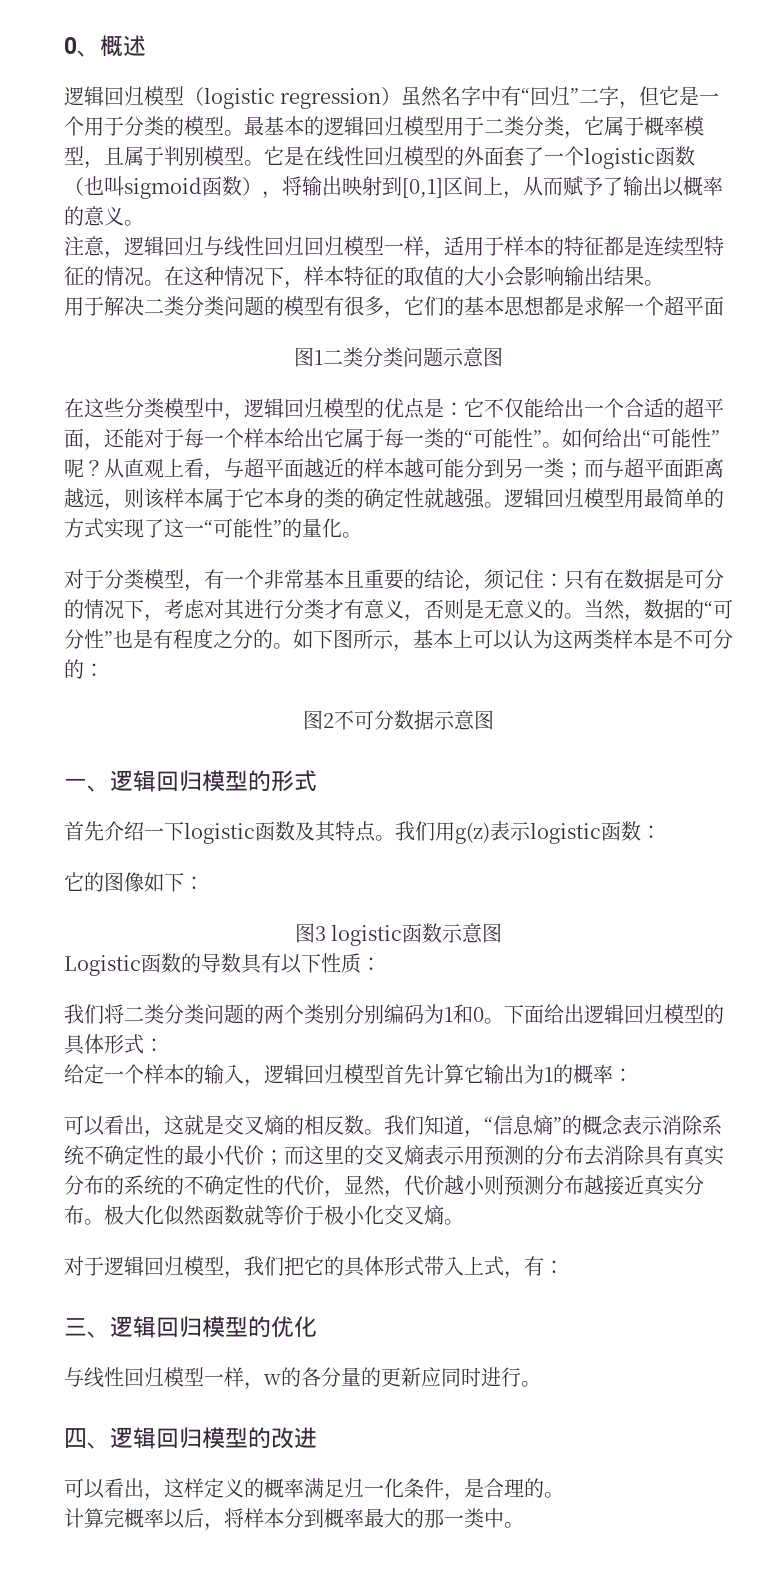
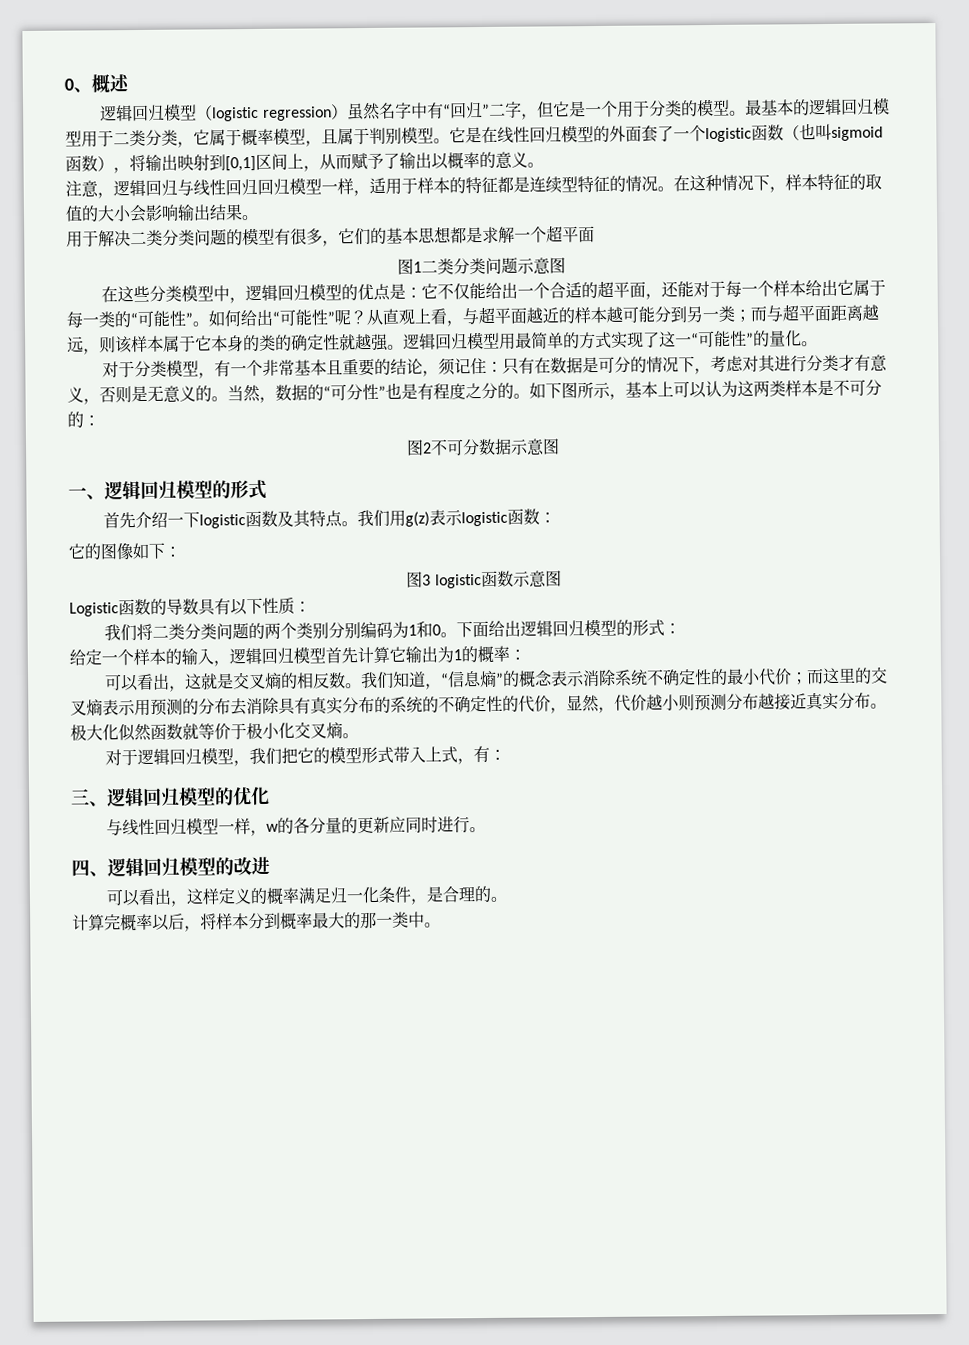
[64,1034,104,1055] 具体 -> (634, 627) none
[344,1256,384,1277] 具体 -> [329,746,363,764] 模型

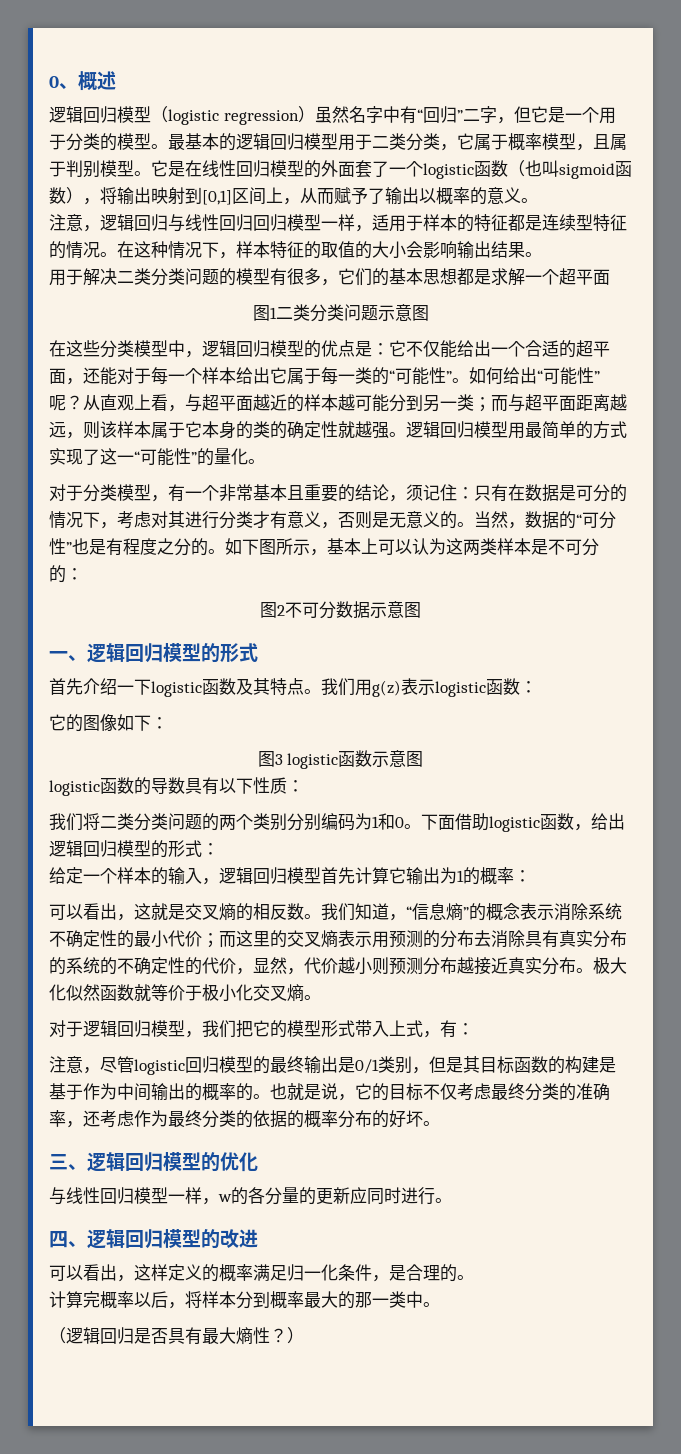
[69,602,119,617] Logistic -> [49,780,100,796] logistic
(490, 629) none -> [455,813,591,832] 借助logistic函数，
(507, 754) none -> [49,1056,616,1075] [49,1083,610,1101] [49,1110,440,1128] // 注意，尽管logistic回归模型的最终输出是0/1类别，但是其目标函数的构建是基于作为中间输出的概率的。也就是说，它的目标不仅考虑最终分类的准确率，还考虑作为最终分类的依据的概率分布的好坏。
(441, 925) none -> [49,1327,304,1345] // （逻辑回归是否具有最大熵性？）

